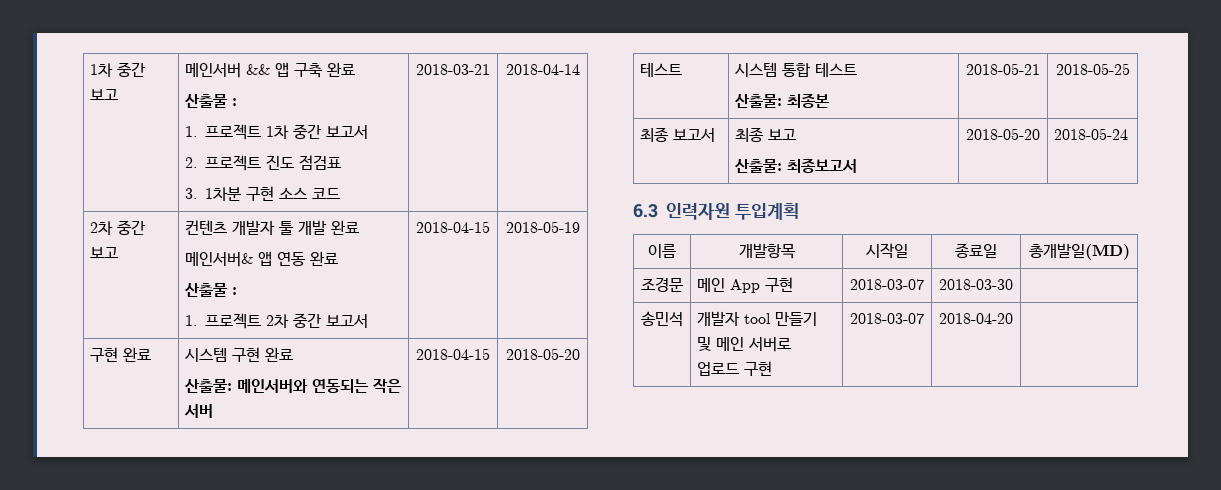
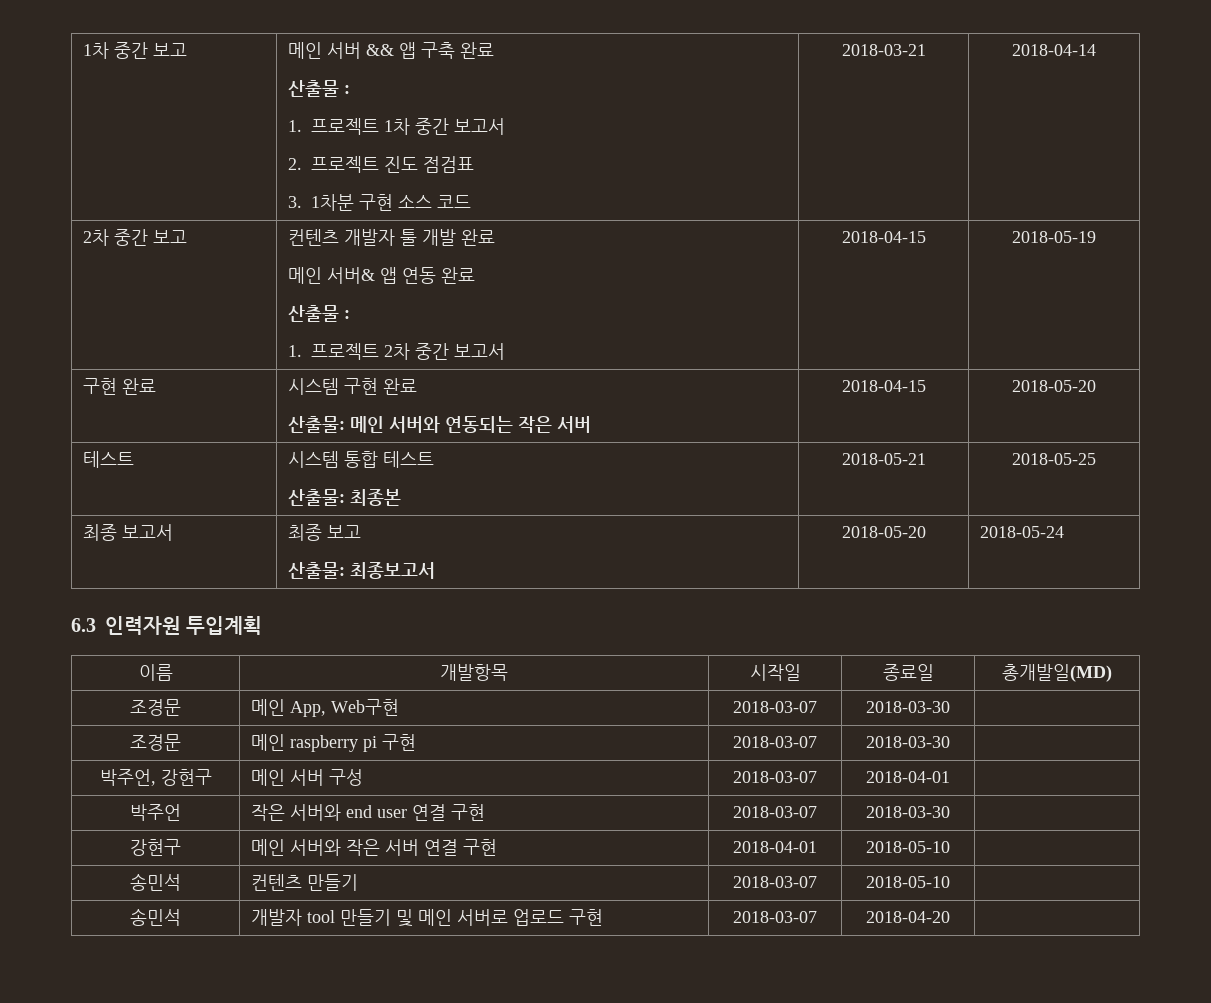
[185,63,242,78] 메인서버 -> [288,42,362,59] 메인 서버
[185,252,254,267] 메인서버& -> [288,267,376,284] 메인 서버&
[237,379,309,393] 메인서버와 -> [350,416,441,433] 메인 서버와
[730,277,794,293] [850,279,924,290] [939,279,1013,290] App 구현 | 2018-03-07 | 2018-03-30 -> [290,699,400,717] [733,701,817,713] [866,701,950,713] [130,734,181,751] [251,734,417,752] [733,736,817,748] [866,736,950,748] [99,769,212,786] [251,769,364,786] [733,771,817,783] [866,771,950,783] [130,804,181,821] [251,804,486,821] [733,806,817,818] [866,806,950,818] [130,839,181,856] [251,839,498,856] [733,841,817,853] [866,841,950,853] [130,873,181,891] [251,874,359,891] [733,876,817,888] [866,876,950,888] App, Web구현 | 2018-03-07 | 2018-03-30 | // 조경문 | 메인 raspberry pi 구현 | 2018-03-07 | 2018-03-30 | // 박주언, 강현구 | 메인 서버 구성 | 2018-03-07 | 2018-04-01 | // 박주언 | 작은 서버와 end user 연결 구현 | 2018-03-07 | 2018-03-30 | // 강현구 | 메인 서버와 작은 서버 연결 구현 | 2018-04-01 | 2018-05-10 | // 송민석 | 컨텐츠 만들기 | 2018-03-07 | 2018-05-10

